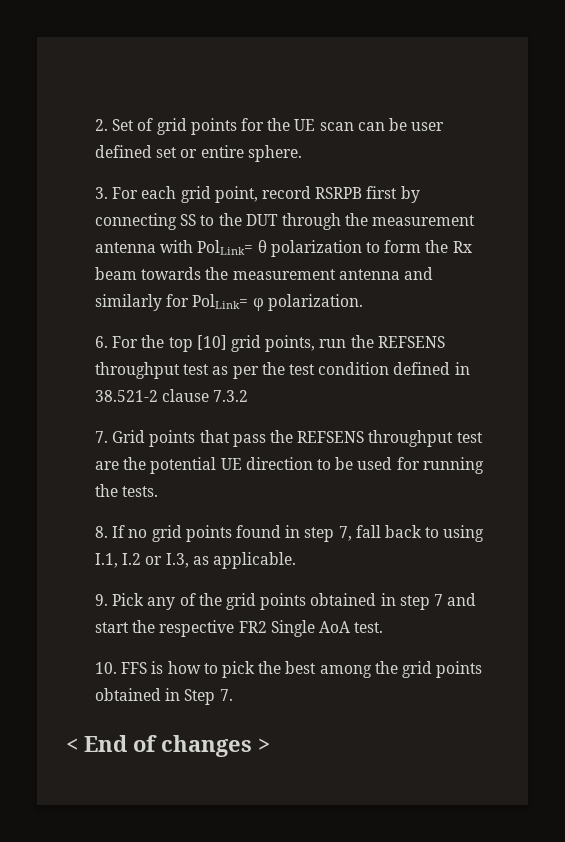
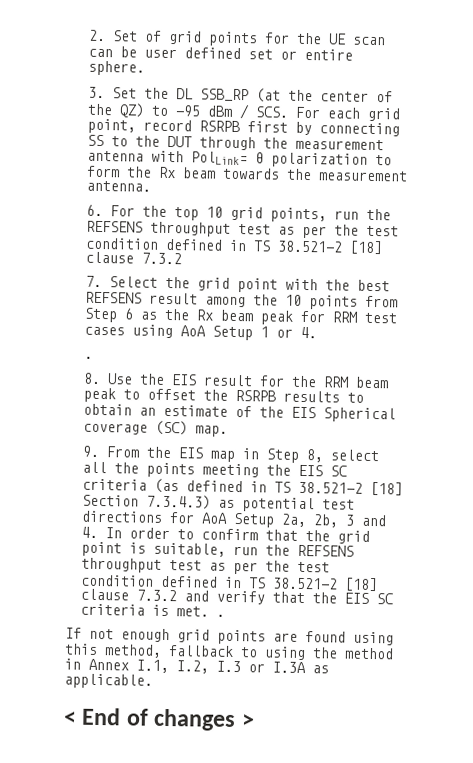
(109, 193) none -> [111,87,393,103] [86,103,289,120] Set the DL SSB_RP (at the center of the QZ) to -95 dBm / SCS.
[338,267,434,280] [95,294,363,311] antenna and similarly for PolLink= φ polarization. -> [85,180,151,192] antenna.
[196,335,227,350] [10] -> [205,206,223,218] 10
[95,390,159,402] 38.521-2 -> [252,240,383,255] TS 38.521-2 [18]
[112,430,483,447] [95,457,484,474] [95,484,159,497] [95,525,485,542] [95,552,297,569] [95,593,477,610] [95,620,384,637] [95,661,483,678] [95,688,233,705] Grid points that pass the REFSENS throughput test are the potential UE direction to be used for running the tests. // 8. If no grid points found in step 7, fall back to using I.1, I.2 or I.3, as applicable. // 9. Pick any of the grid points obtained in step 7 and start the respective FR2 Single AoA test. // 10. FFS is how to pick the best among the grid points obtained in Step 7. -> [108,276,390,293] [84,291,398,310] [83,307,398,325] [83,324,317,341] [83,356,93,359] [82,372,389,389] [82,387,364,403] [82,403,396,423] [82,420,228,437] [81,445,380,463] [81,461,347,478] [81,478,403,496] [81,494,355,513] [80,510,387,528] [80,526,370,544] [80,541,354,557] [80,557,330,575] [79,574,378,592] [79,588,393,605] [79,603,225,617] [65,627,394,646] [64,643,394,661] [64,658,329,674] [64,673,153,689] Select the grid point with the best REFSENS result among the 10 points from Step 6 as the Rx beam peak for RRM test cases using AoA Setup 1 or 4. // . // 8. Use the EIS result for the RRM beam peak to offset the RSRPB results to obtain an estimate of the EIS Spherical coverage (SC) map. // 9. From the EIS map in Step 8, select all the points meeting the EIS SC criteria (as defined in TS 38.521-2 [18] Section 7.3.4.3) as potential test directions for AoA Setup 2a, 2b, 3 and 4. In order to confirm that the grid point is suitable, run the REFSENS throughput test as per the test condition defined in TS 38.521-2 [18] clause 7.3.2 and verify that the EIS SC criteria is met. . // If not enough grid points are found using this method, fallback to using the method in Annex I.1, I.2, I.3 or I.3A as applicable.

